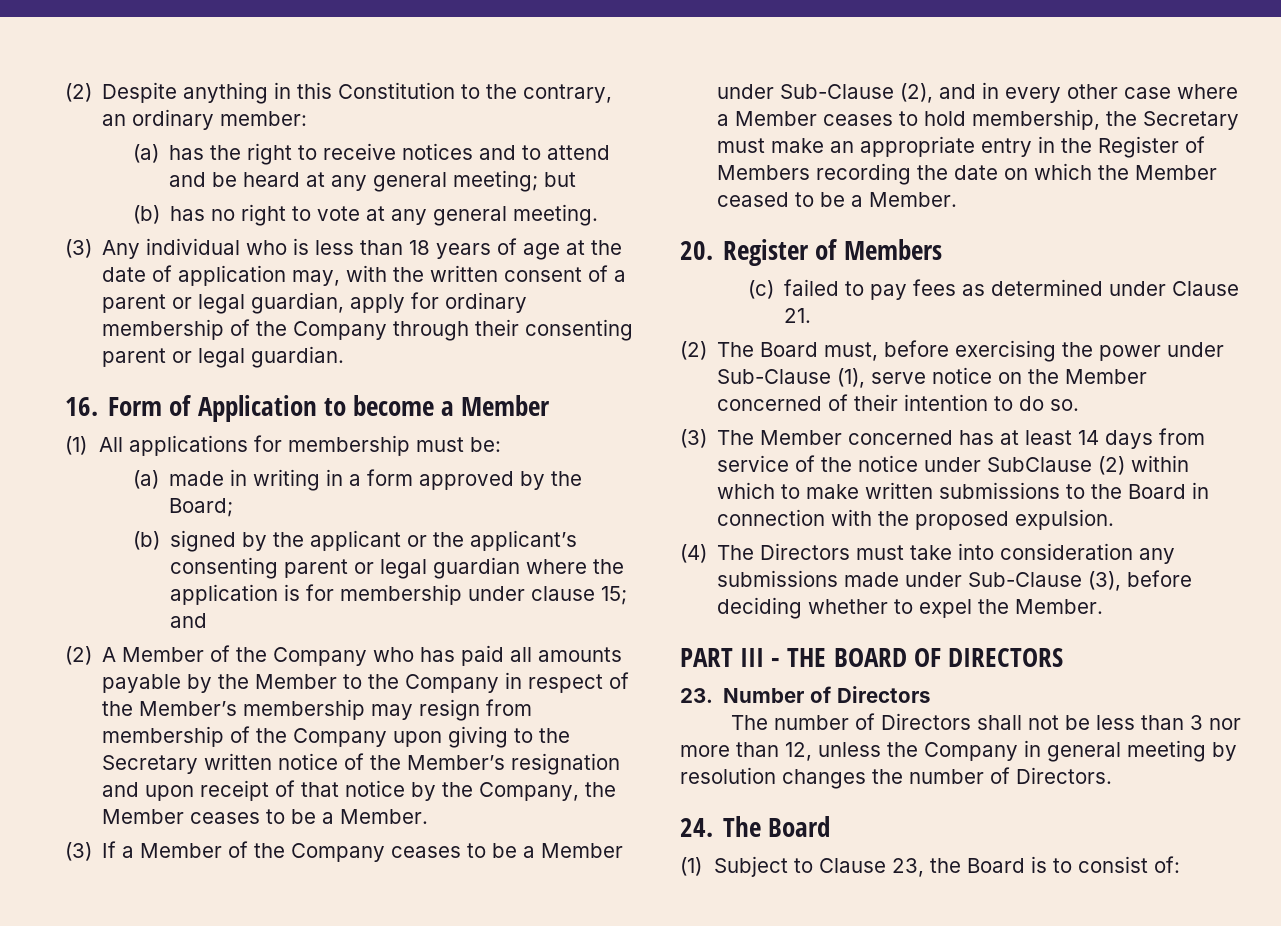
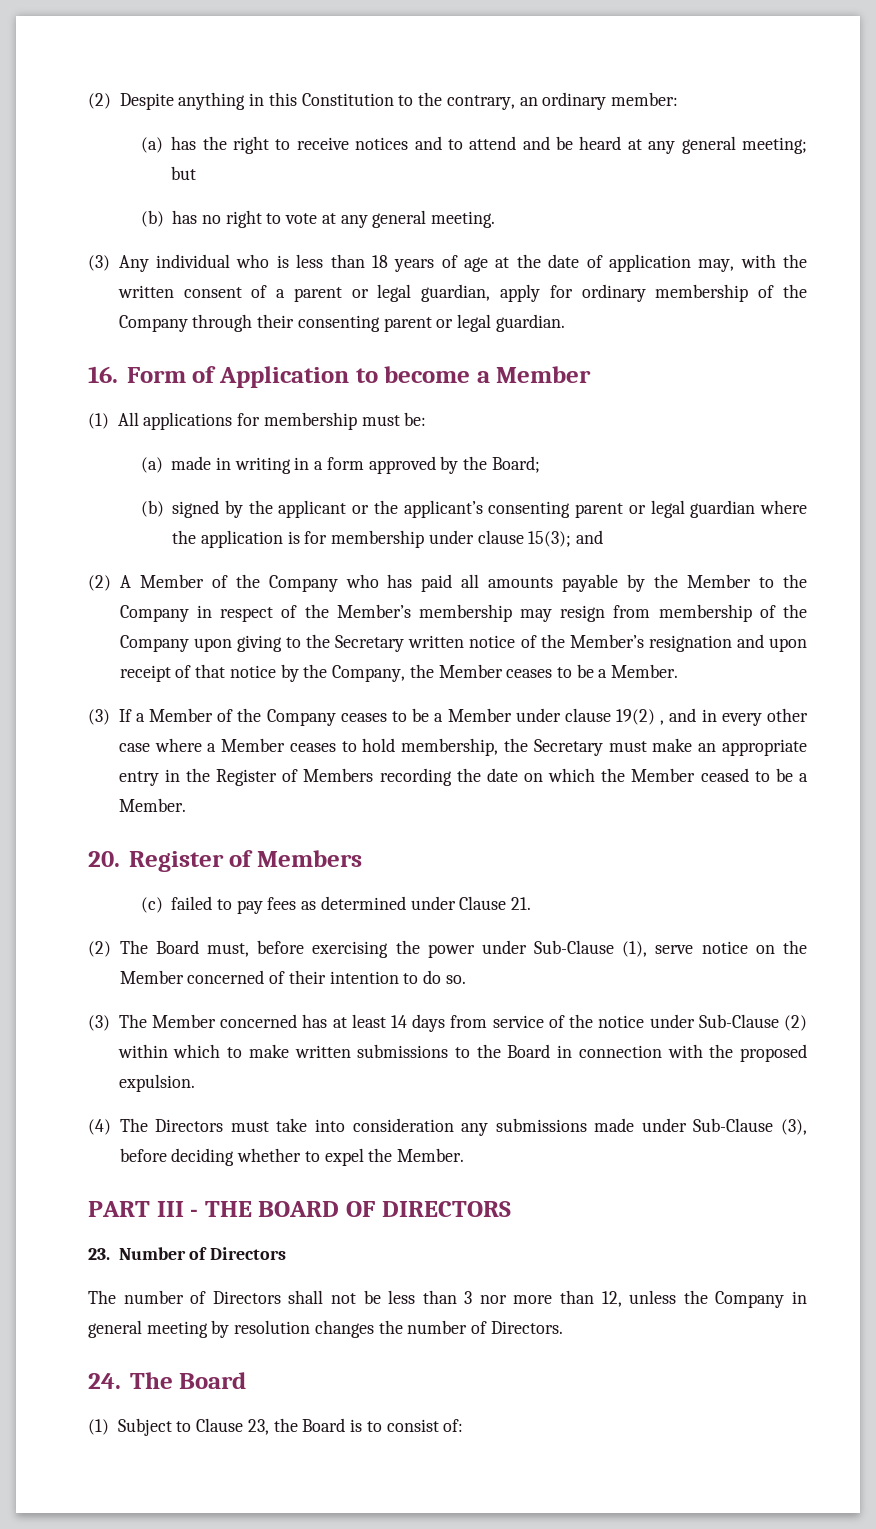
[601,586,628,605] 15; -> [528,531,572,547] 15(3);
[780,83,934,103] Sub-Clause (2), -> [564,708,665,725] clause 19(2) ,
[987,457,1093,472] SubClause -> [698,1014,779,1028] Sub-Clause

